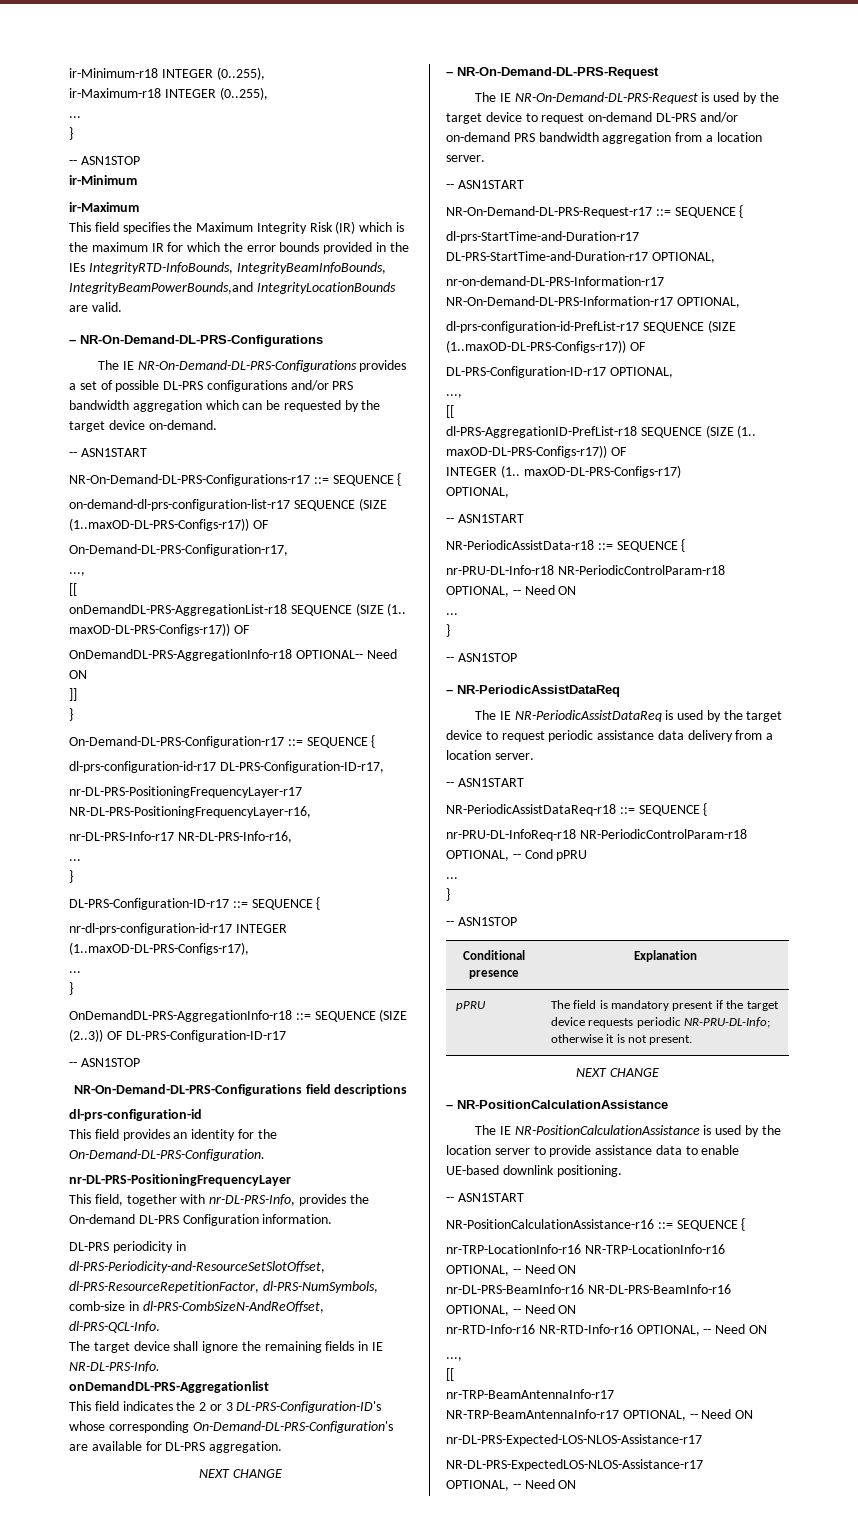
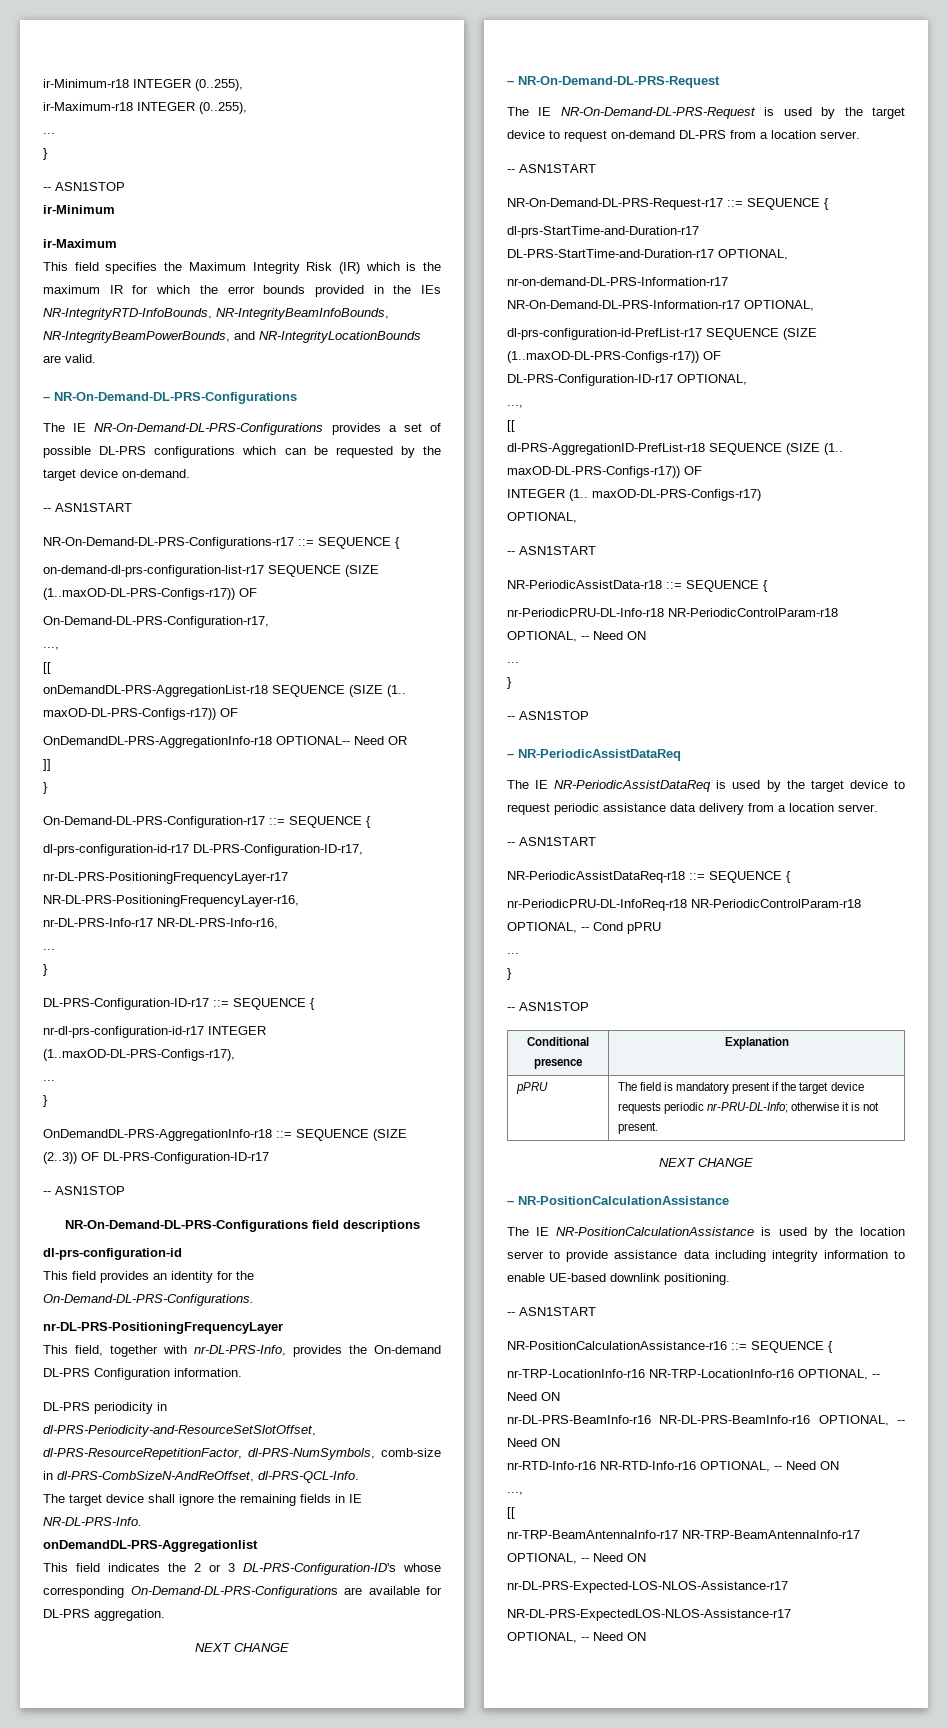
[88,262,386,274] [69,282,396,294] IntegrityRTD-InfoBounds, IntegrityBeamInfoBounds, IntegrityBeamPowerBounds,and IntegrityLocationBounds -> [43,308,389,320] [43,331,421,343] NR-IntegrityRTD-InfoBounds, NR-IntegrityBeamInfoBounds, NR-IntegrityBeamPowerBounds, and NR-IntegrityLocationBounds
[290,380,354,391] [69,400,202,412] and/or PRS bandwidth aggregation -> (236, 452) none
[69,670,87,679] ON -> [388,736,407,745] OR
[69,1149,265,1161] On-Demand-DL-PRS-Configuration. -> [43,1294,254,1306] On-Demand-DL-PRS-Configurations.
[192,1421,393,1433] On-Demand-DL-PRS-Configuration's -> [130,1586,338,1598] On-Demand-DL-PRS-Configurations
[699,112,738,123] [446,132,672,144] and/or on-demand PRS bandwidth aggregation -> (726, 134) none
[446,565,554,575] nr-PRU-DL-Info-r18 -> [507,608,664,617] nr-PeriodicPRU-DL-Info-r18
[446,829,576,841] nr-PRU-DL-InfoReq-r18 -> [507,899,687,911] nr-PeriodicPRU-DL-InfoReq-r18
[684,1017,771,1028] NR-PRU-DL-Info; -> [706,1102,788,1113] nr-PRU-DL-Info;
(682, 1150) none -> [714,1250,888,1262] including integrity information

